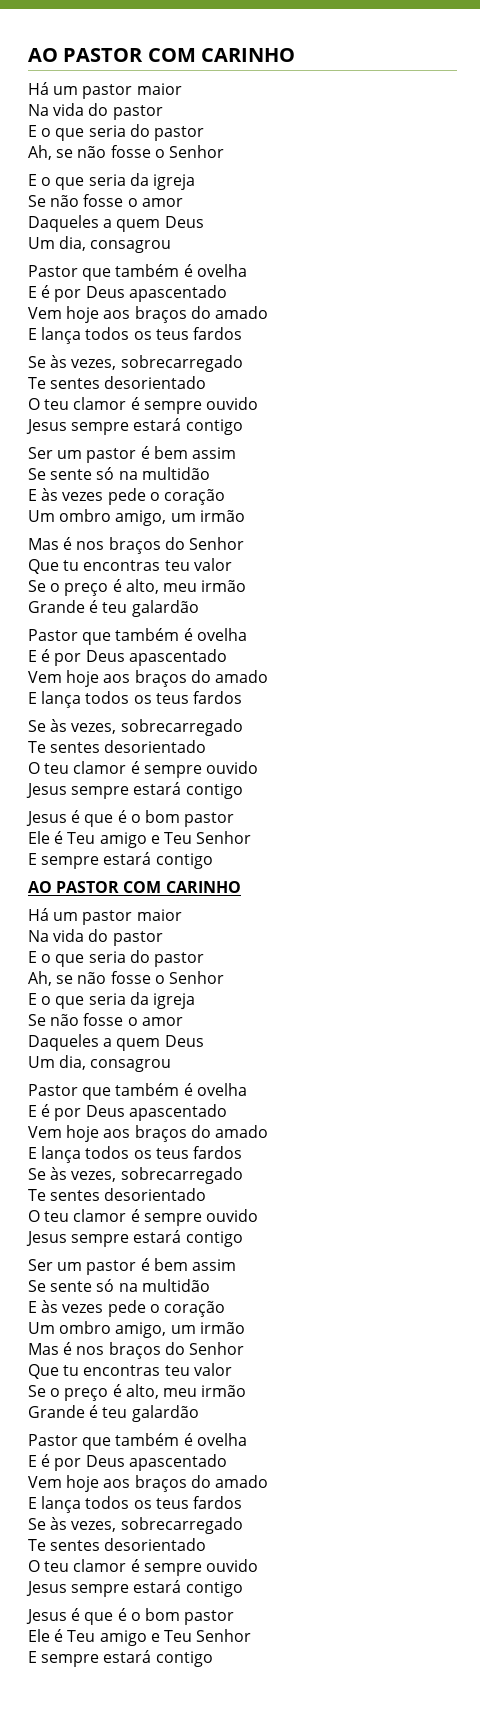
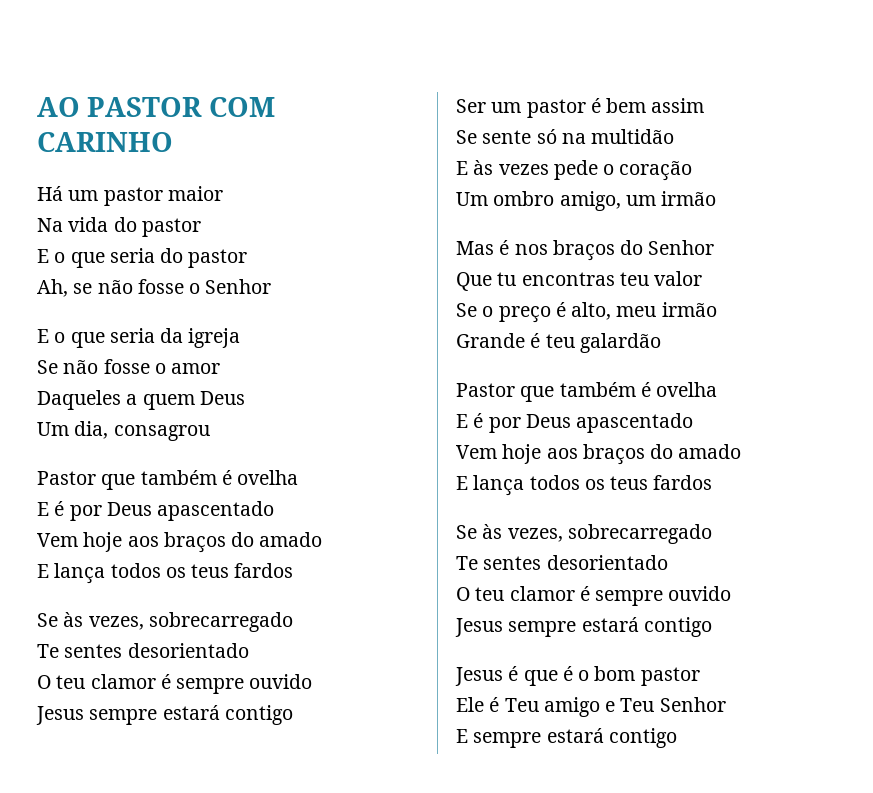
[28,881,241,893] [28,908,182,925] [28,929,163,946] [28,950,204,967] [28,971,224,986] [28,992,195,1009] [28,1013,183,1026] [28,1034,204,1051] [28,1055,172,1072] [28,1083,247,1100] [28,1104,227,1121] [28,1125,268,1142] [28,1146,242,1163] [28,1167,243,1184] [28,1188,207,1201] [28,1209,258,1226] [26,1230,243,1247] [28,1258,236,1275] [28,1279,210,1292] [28,1300,225,1317] [28,1321,245,1338] [28,1342,244,1359] [28,1363,232,1379] [28,1384,247,1401] [28,1405,199,1422] [28,1433,247,1450] [28,1454,227,1471] [28,1475,268,1492] [28,1496,242,1513] [28,1517,243,1534] [28,1538,207,1551] [28,1559,258,1576] [26,1580,243,1597] [26,1608,235,1625] [28,1629,252,1646] [28,1650,213,1667] // AO PASTOR COM CARINHO // Há um pastor maior // Na vida do pastor // E o que seria do pastor // Ah, se não fosse o Senhor // E o que seria da igreja // Se não fosse o amor // Daqueles a quem Deus // Um dia, consagrou // Pastor que também é ovelha // E é por Deus apascentado // Vem hoje aos braços do amado // E lança todos os teus fardos // Se às vezes, sobrecarregado // Te sentes desorientado // O teu clamor é sempre ouvido // Jesus sempre estará contigo // Ser um pastor é bem assim // Se sente só na multidão // E às vezes pede o coração // Um ombro amigo, um irmão // Mas é nos braços do Senhor // Que tu encontras teu valor // Se o preço é alto, meu irmão // Grande é teu galardão // Pastor que também é ovelha // E é por Deus apascentado // Vem hoje aos braços do amado // E lança todos os teus fardos // Se às vezes, sobrecarregado // Te sentes desorientado // O teu clamor é sempre ouvido // Jesus sempre estará contigo // Jesus é que é o bom pastor // Ele é Teu amigo e Teu Senhor // E sempre estará contigo -> (677, 738) none

